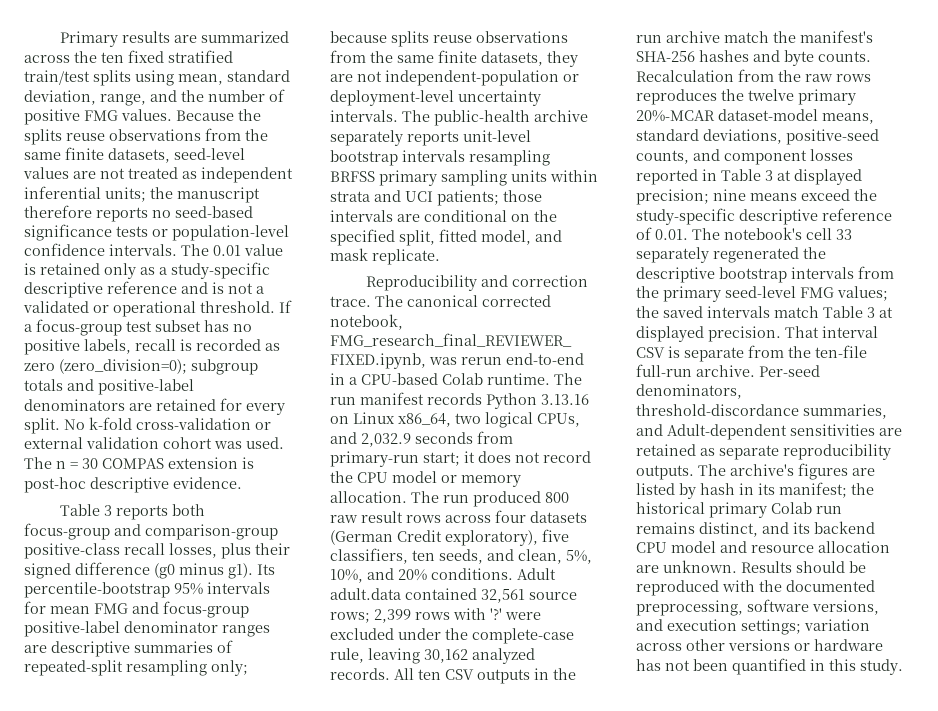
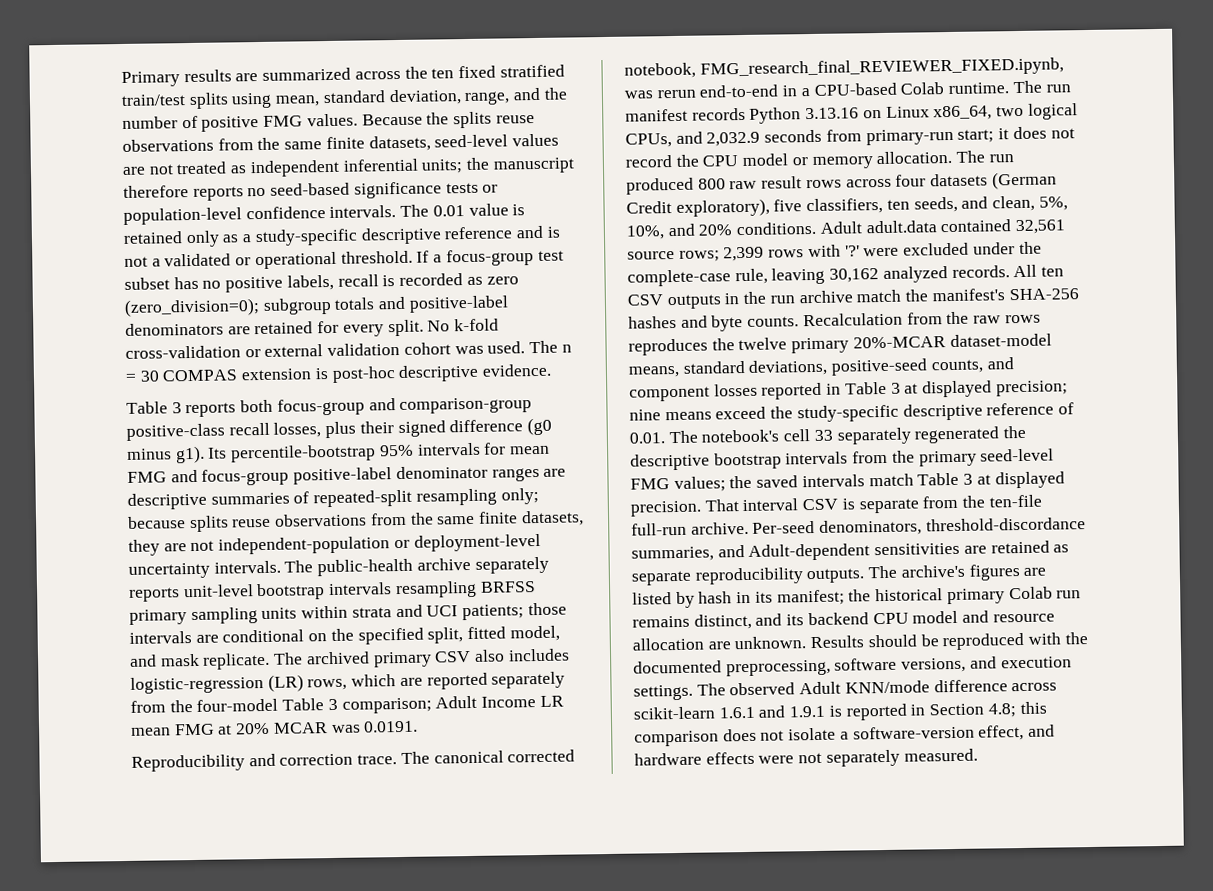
(440, 257) none -> [273,648,570,668] [130,671,566,694] [130,695,564,714] [131,720,419,736] The archived primary CSV also includes logistic-regression (LR) rows, which are reported separately from the four-model Table 3 comparison; Adult Income LR mean FMG at 20% MCAR was 0.0191.
[741,619,870,635] [636,639,883,651] [636,658,903,675] settings; variation across other versions or hardware has not been quantified in this study. -> [633,679,1058,701] [633,701,1047,721] [634,724,1056,747] [634,748,978,767] settings. The observed Adult KNN/mode difference across scikit-learn 1.6.1 and 1.9.1 is reported in Section 4.8; this comparison does not isolate a software-version effect, and hardware effects were not separately measured.

